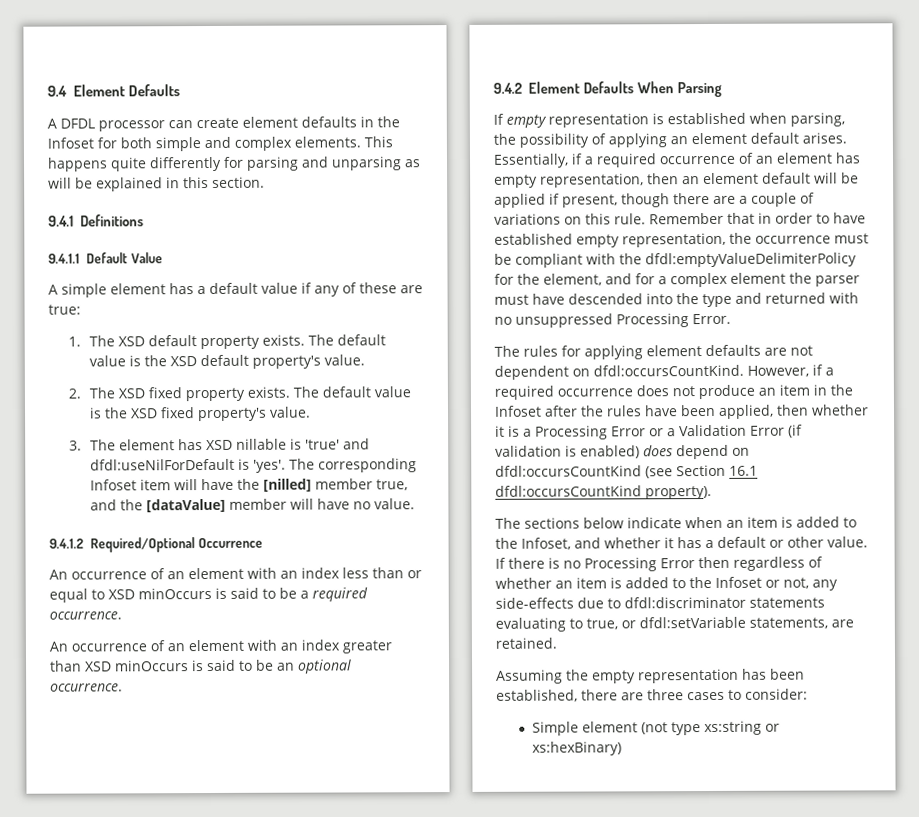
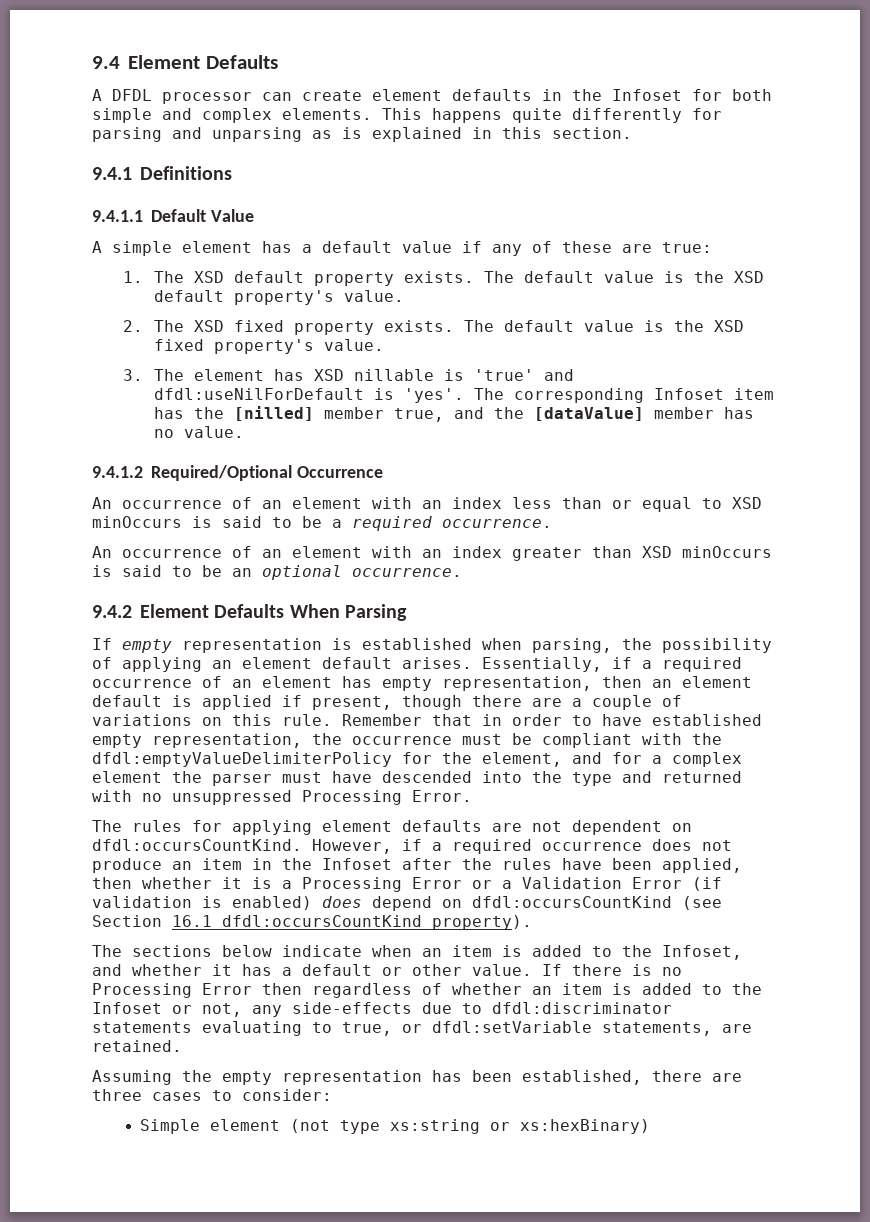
[48,177,93,189] will be -> [342,127,362,139] is
[173,478,234,491] will have -> [153,407,184,419] has
[289,498,350,510] will have -> [723,407,754,419] has
[814,172,859,184] will be -> [172,695,192,707] is

